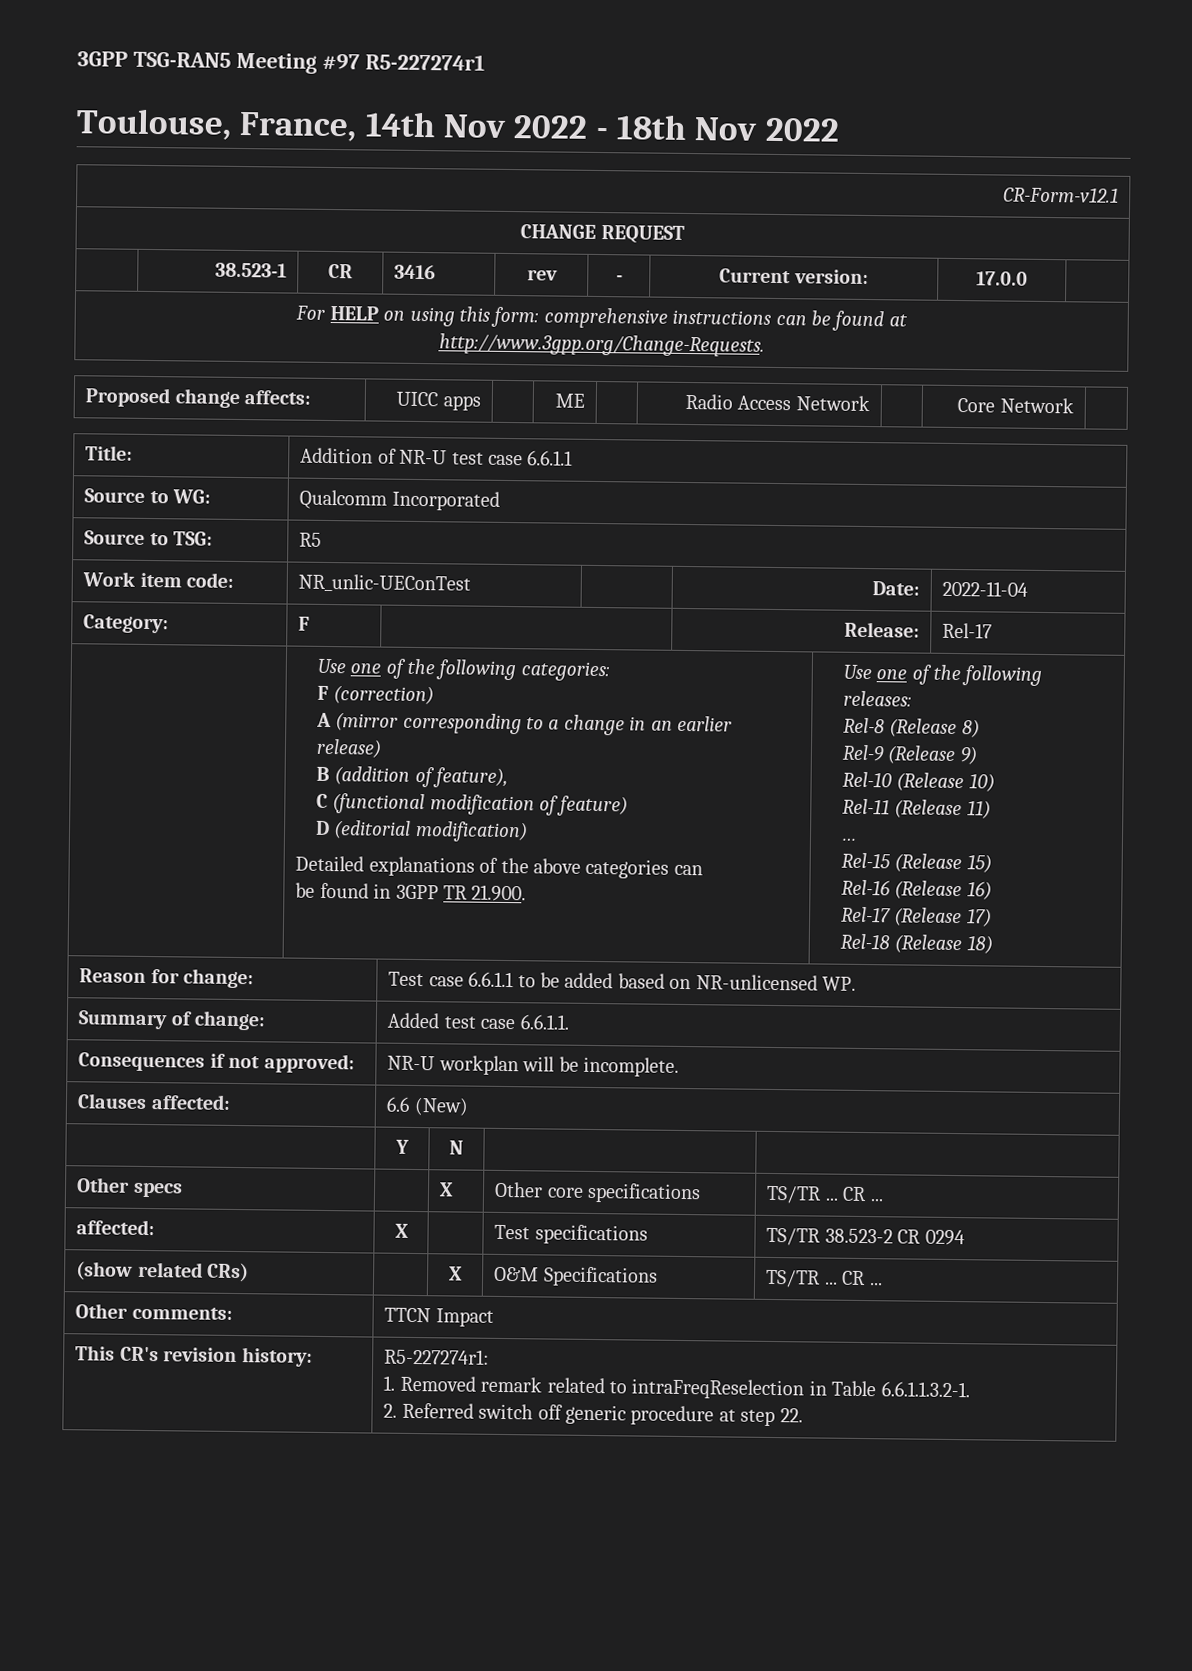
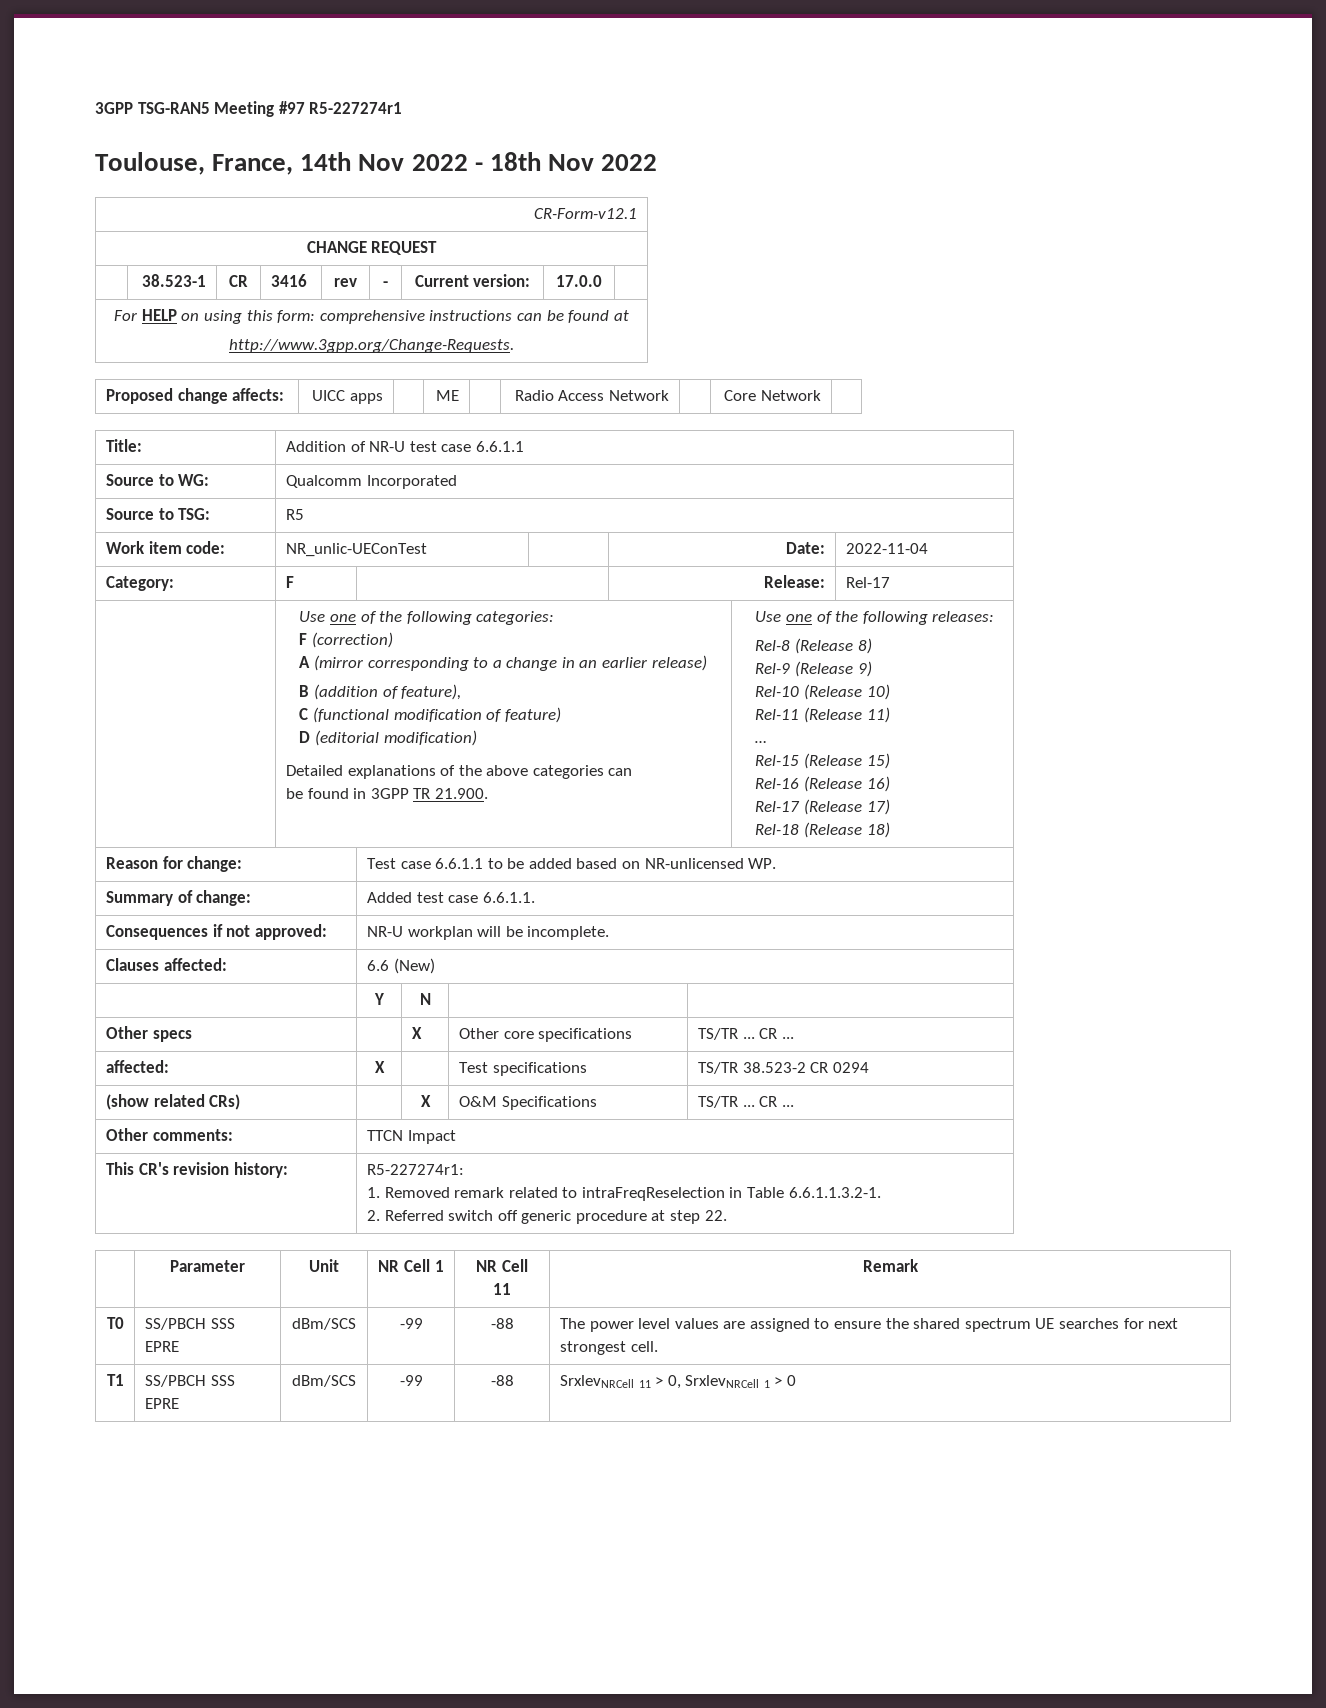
(803, 1415) none -> [170,1260,245,1272] [309,1259,339,1272] [378,1259,444,1272] [476,1259,528,1272] [493,1283,511,1295] [862,1259,919,1272] [106,1317,124,1329] [144,1318,235,1330] [144,1341,179,1352] [292,1318,356,1330] [399,1318,423,1329] [490,1318,514,1329] [559,1318,1179,1332] [559,1341,658,1355] [106,1374,124,1386] [144,1375,235,1387] [144,1398,179,1409] [292,1375,356,1387] [399,1375,423,1386] [490,1375,514,1386] [559,1375,797,1389] // | Parameter | Unit | NR Cell 1 | NR Cell 11 | Remark // T0 | SS/PBCH SSS EPRE | dBm/SCS | -99 | -88 | The power level values are assigned to ensure the shared spectrum UE searches for next strongest cell. // T1 | SS/PBCH SSS EPRE | dBm/SCS | -99 | -88 | SrxlevNRCell 11 > 0, SrxlevNRCell 1 > 0

